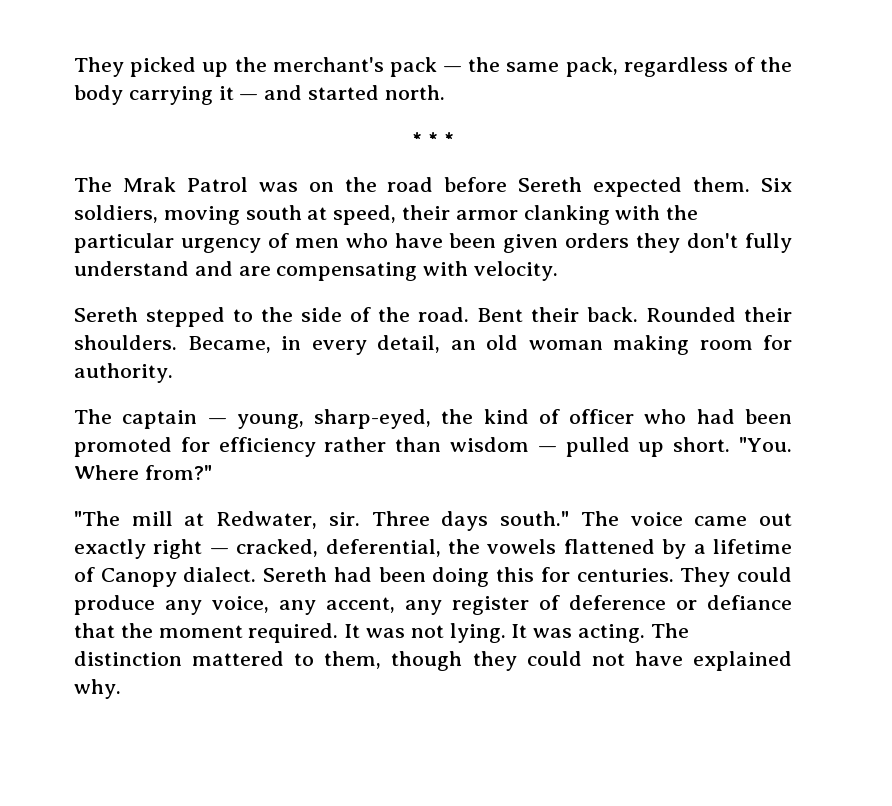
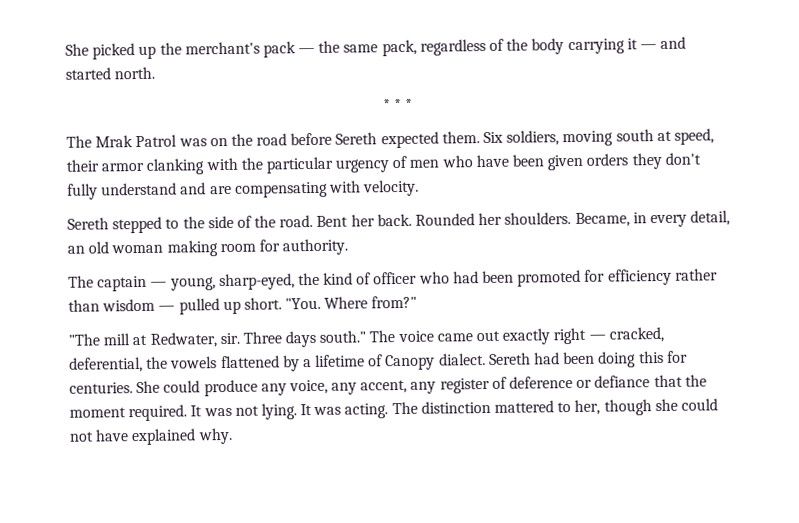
[74,57,124,77] They -> [65,43,89,56] She
[531,307,579,322] their -> [350,214,375,227] her
[744,307,792,322] their -> [478,212,503,226] her
[680,567,731,587] They -> [136,380,161,394] She
[324,651,517,671] them, though they -> [574,398,678,416] her, though she

